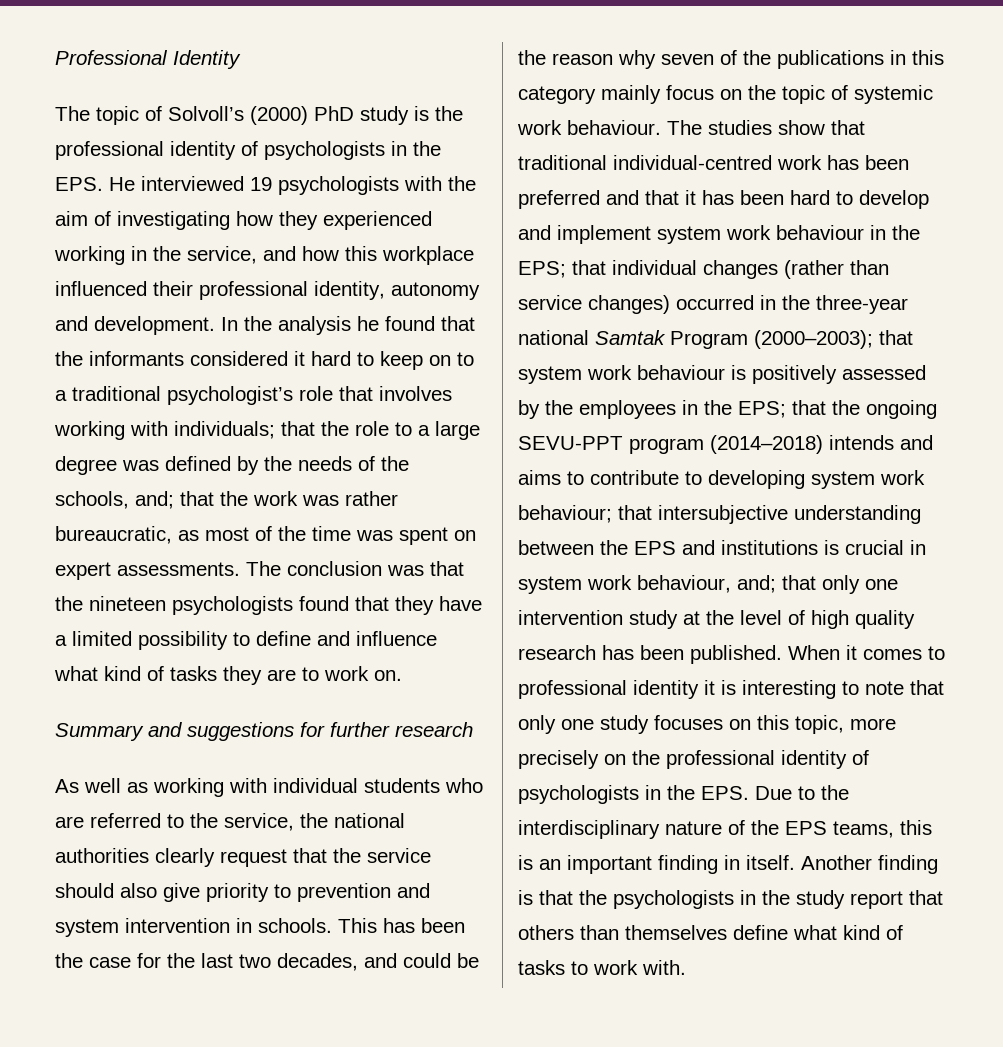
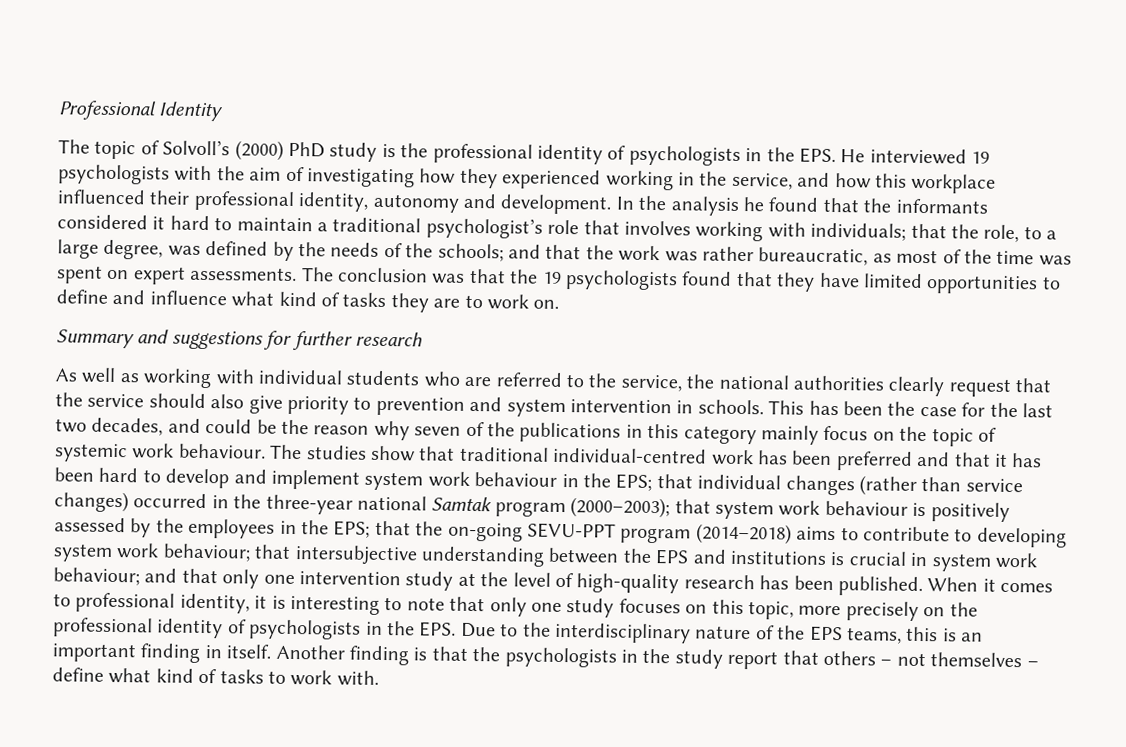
[380,351,474,370] keep on to -> [236,217,313,232] maintain
[355,421,389,436] role -> [983,224,1020,243] role,
[55,456,117,475] degree -> [103,239,164,260] degree,
[55,491,174,509] schools, and; -> [437,243,541,262] schools; and
[89,596,166,611] nineteen -> [542,271,562,284] 19
[55,631,228,650] a limited possibility -> [862,273,1039,295] limited opportunities
[670,331,748,349] Program -> [494,501,566,518] program
[866,400,937,419] ongoing -> [447,522,523,542] on-going
[829,435,933,450] intends and -> (792, 534) none
[637,575,776,593] behaviour, and; -> [53,567,178,586] behaviour; and
[811,610,915,629] high quality -> [576,573,680,594] high-quality
[633,680,699,699] identity -> [179,593,250,614] identity,
[580,925,727,940] than themselves -> [880,652,1039,668] – not themselves –

